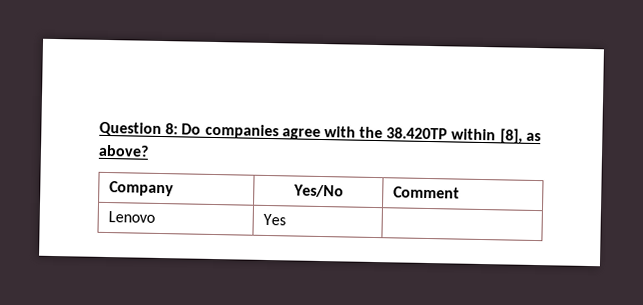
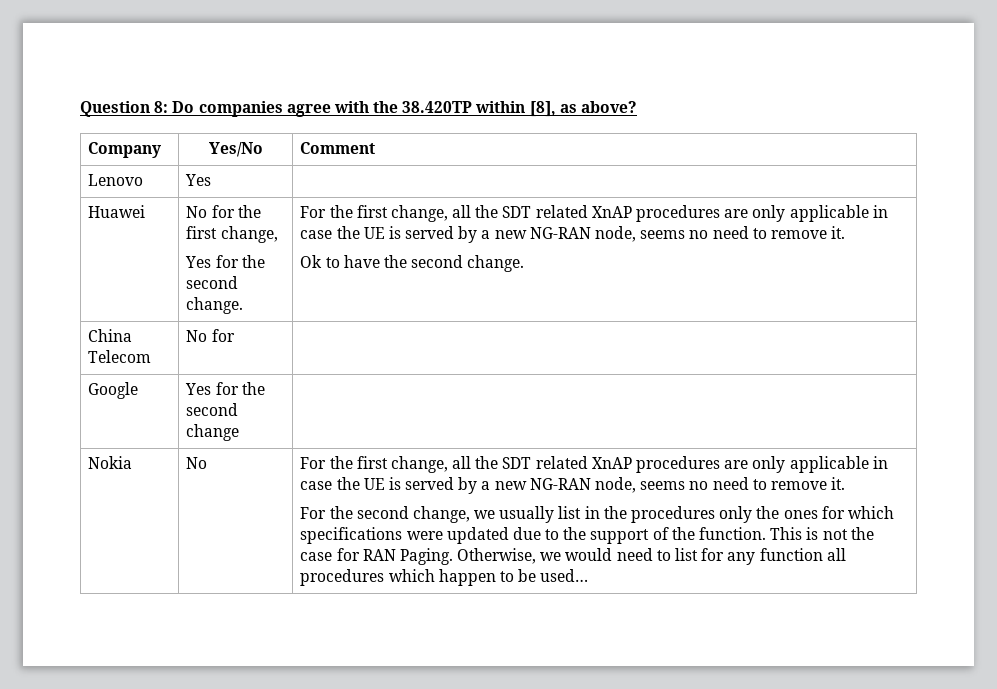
(286, 219) none -> [88,205,146,218] [186,205,261,218] [186,226,278,243] [185,255,265,268] [186,276,239,289] [186,297,244,314] [300,205,888,222] [300,226,846,243] [300,255,525,272] [88,329,133,342] [88,350,152,363] [186,329,235,342] [88,382,139,399] [185,382,265,395] [186,403,239,416] [186,424,240,441] [88,456,133,469] [186,457,208,469] [300,456,888,473] [300,477,846,494] [300,506,894,523] [300,527,874,544] [300,548,846,565] [300,569,589,586] // Huawei | No for the first change, // Yes for the second change. | For the first change, all the SDT related XnAP procedures are only applicable in case the UE is served by a new NG-RAN node, seems no need to remove it. // Ok to have the second change. // China Telecom | No for | // Google | Yes for the second change | // Nokia | No | For the first change, all the SDT related XnAP procedures are only applicable in case the UE is served by a new NG-RAN node, seems no need to remove it. // For the second change, we usually list in the procedures only the ones for which specifications were updated due to the support of the function. This is not the case for RAN Paging. Otherwise, we would need to list for any function all procedures which happen to be used…

